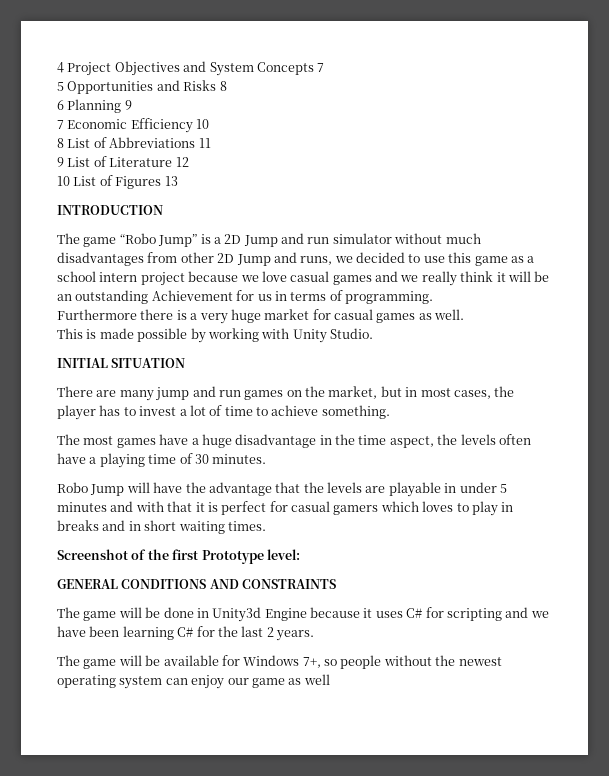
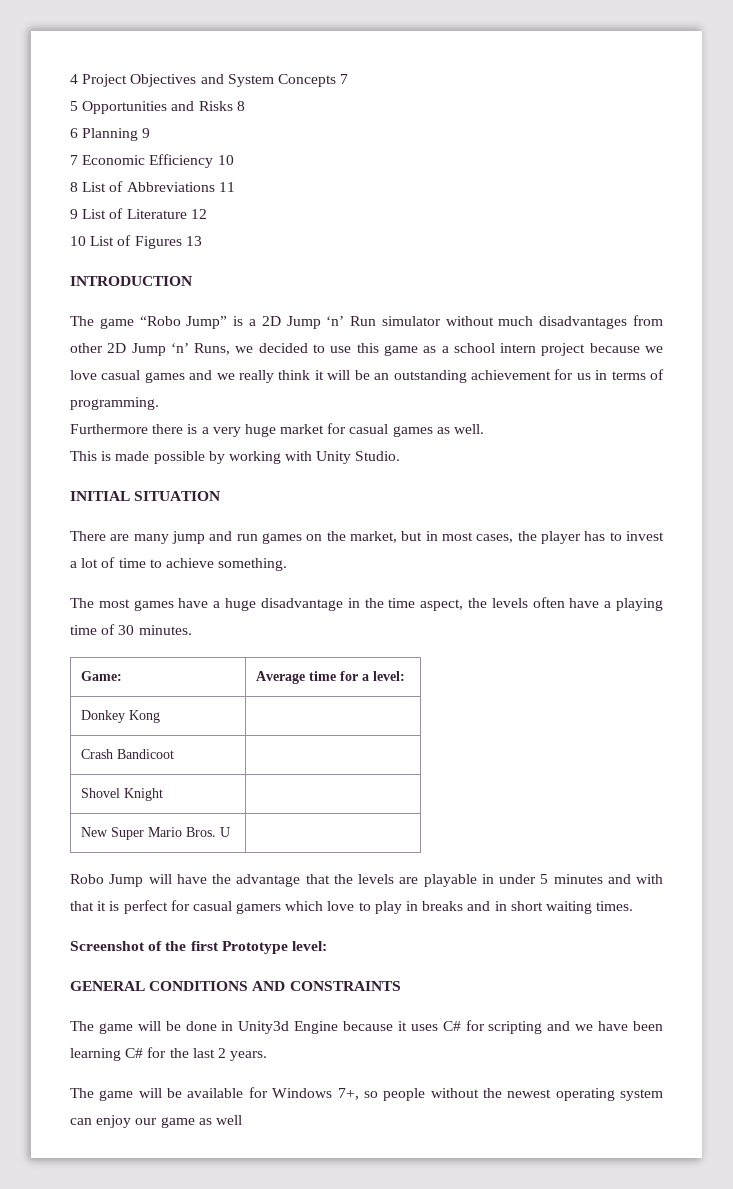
[281,233,330,244] and run -> [326,316,377,326] ‘n’ Run
[273,252,333,265] and runs, -> [170,343,231,355] ‘n’ Runs,
[151,290,233,301] Achievement -> [470,370,551,380] achievement
(267, 459) none -> [80,671,122,681] [255,671,405,684] [80,710,160,723] [80,749,174,759] [80,788,163,801] [80,827,230,840] // Game: | Average time for a level: // Donkey Kong | // Crash Bandicoot | // Shovel Knight | // New Super Mario Bros. U |
[422,501,454,512] loves -> [327,901,355,911] love

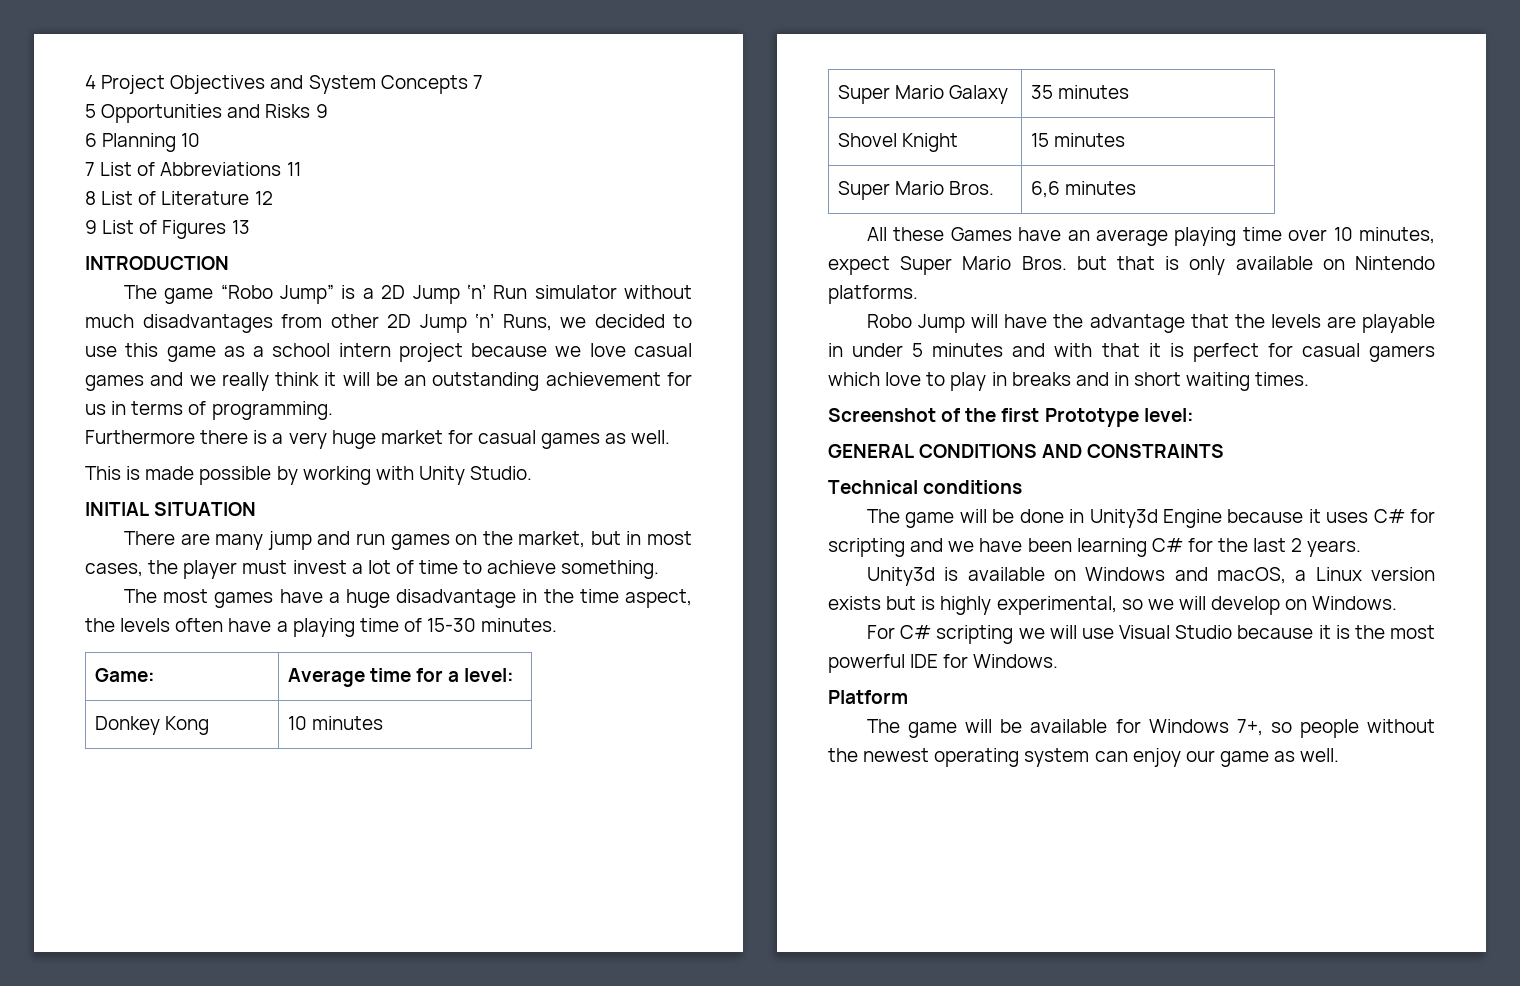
[236,101,245,111] 8 -> [315,104,328,118] 9
[142,128,151,138] [70,154,234,168] [70,182,78,192] 9 // 7 Economic Efficiency 10 // 8 -> [181,133,201,147] [85,162,95,176] 10 // 7
[70,209,78,219] 9 -> [85,191,96,205] 8
[70,236,86,246] 10 -> [85,220,97,234] 9
[584,531,622,541] has to -> [242,560,288,574] must
[118,625,135,635] 30 -> [427,618,477,632] 15-30
[80,749,174,759] // Crash Bandicoot | -> [287,716,383,730] [837,85,1008,104] [1030,85,1129,99] 10 minutes // Super Mario Galaxy | 35 minutes
[80,827,230,840] // New Super Mario Bros. U | -> [1030,133,1125,147] [837,181,994,200] [1030,181,1136,198] [867,227,1435,246] [828,256,1435,275] [828,285,918,304] 15 minutes // Super Mario Bros. | 6,6 minutes // All these Games have an average playing time over 10 minutes, expect Super Mario Bros. but that is only available on Nintendo platforms.
(401, 986) none -> [828,480,1023,494] // Technical conditions
(268, 1056) none -> [867,567,1435,586] [828,596,1398,615] [867,625,1435,644] [828,654,1059,673] [828,690,908,704] // Unity3d is available on Windows and macOS, a Linux version exists but is highly experimental, so we will develop on Windows. // For C# scripting we will use Visual Studio because it is the most powerful IDE for Windows. // Platform
[215,1115,242,1125] well -> [1300,748,1340,762] well.

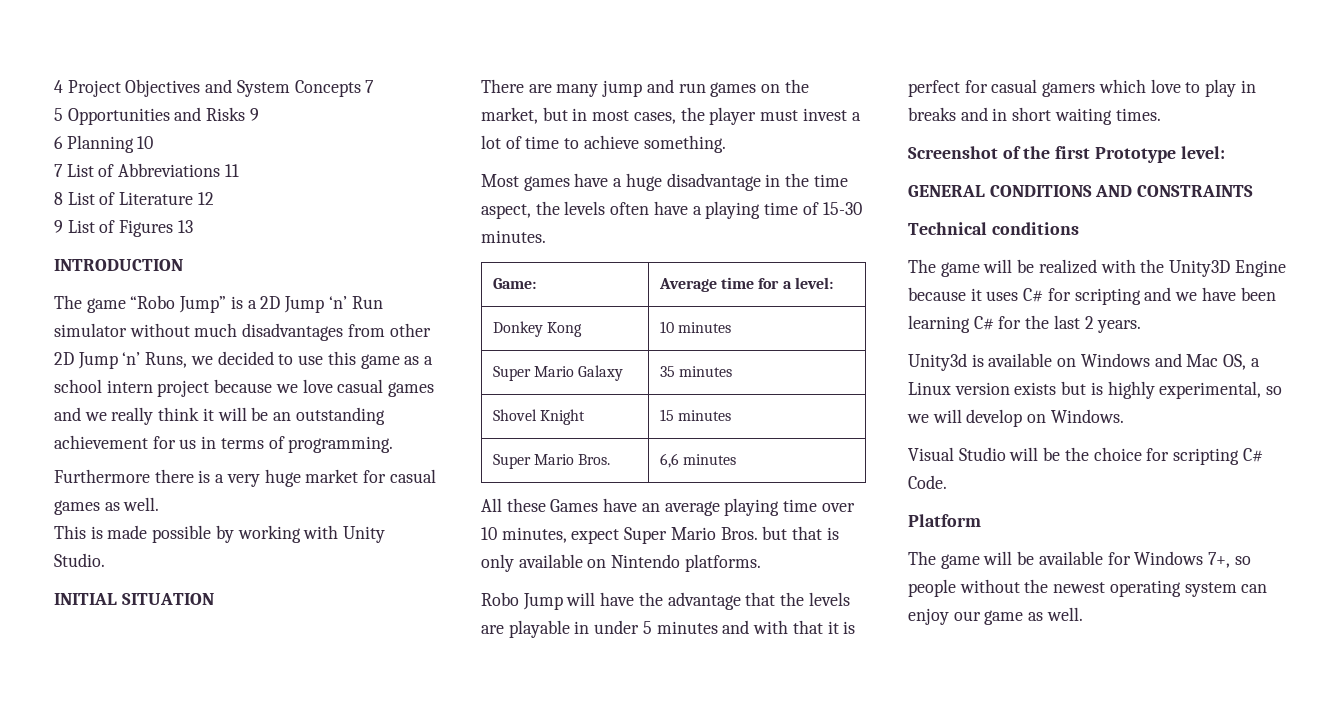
[124,589,209,603] The most -> [481,174,519,187] Most
[1019,509,1158,528] done in Unity3d -> [1038,259,1231,277] realized with the Unity3D
[1217,567,1287,584] macOS, -> [1186,354,1247,370] Mac OS,
[867,625,1435,644] [828,654,1059,673] For C# scripting we will use Visual Studio because it is the most powerful IDE for Windows. -> [908,447,1263,465] [908,475,947,489] Visual Studio will be the choice for scripting C# Code.

